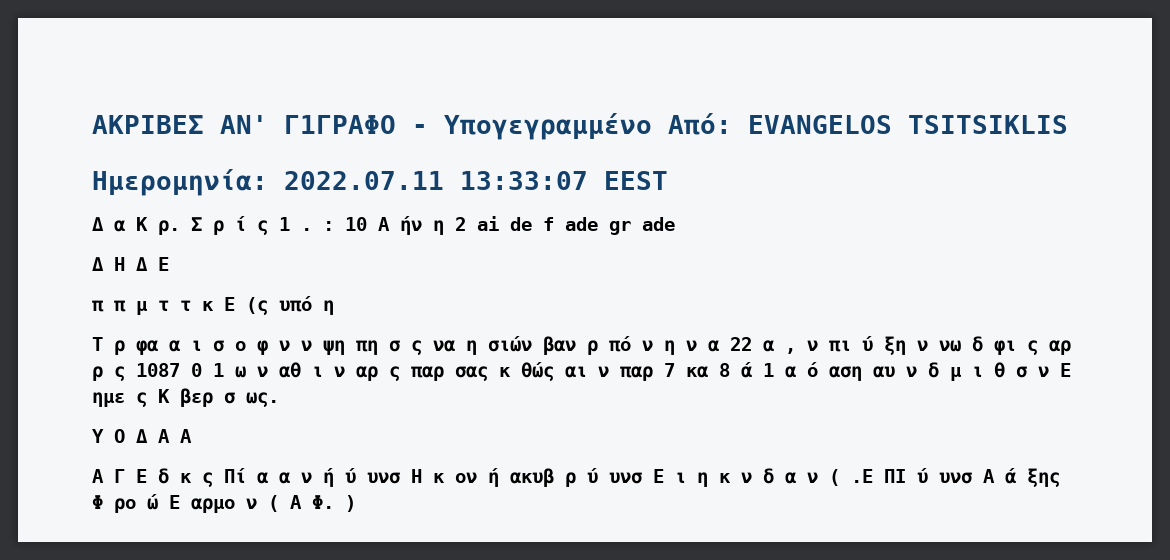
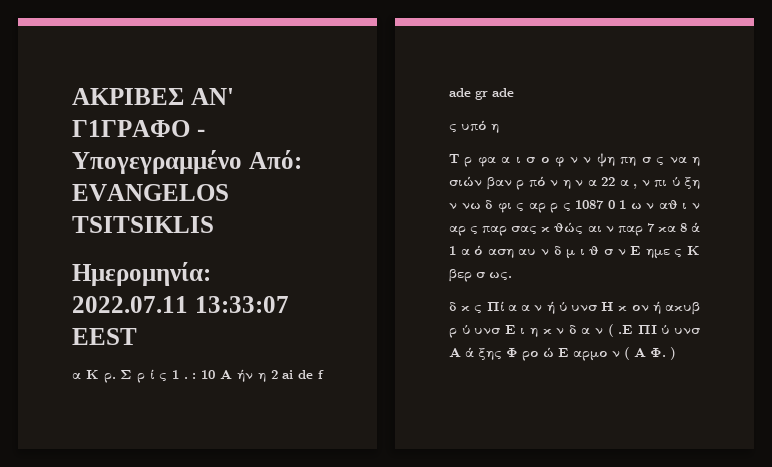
[92,217,104,231] Δ -> (137, 336) none
[92,257,169,271] [92,297,268,315] Δ Η Δ Ε // π π μ τ τ κ Ε (ς -> [449,124,457,132] ς
[92,429,192,443] [92,469,147,483] Υ Ο Δ Α Α // Α Γ Ε -> (512, 276) none

